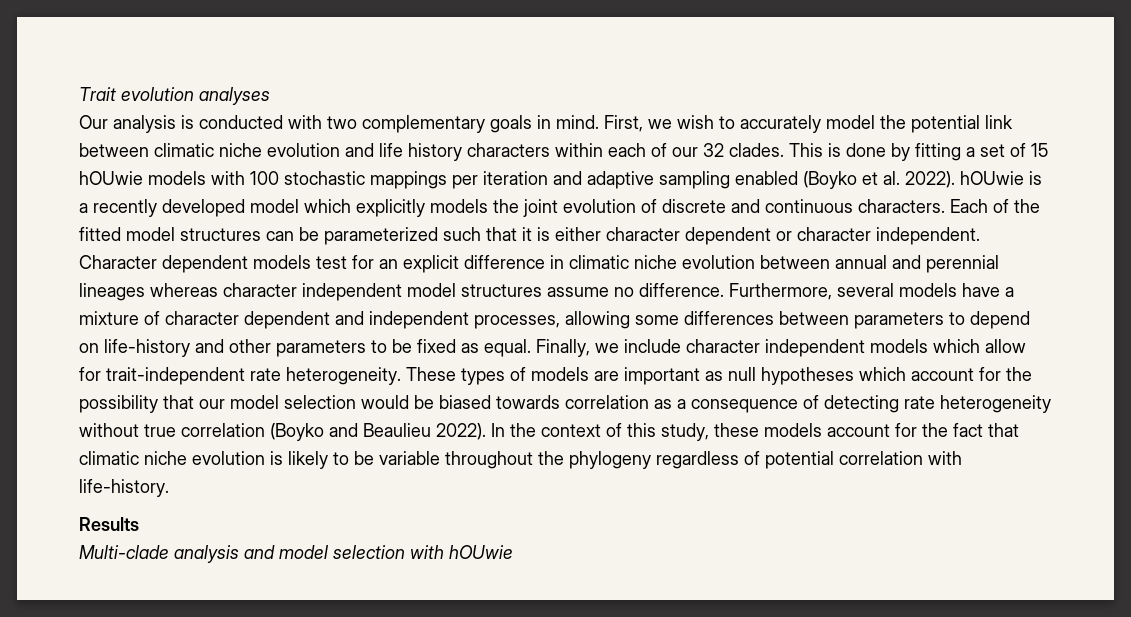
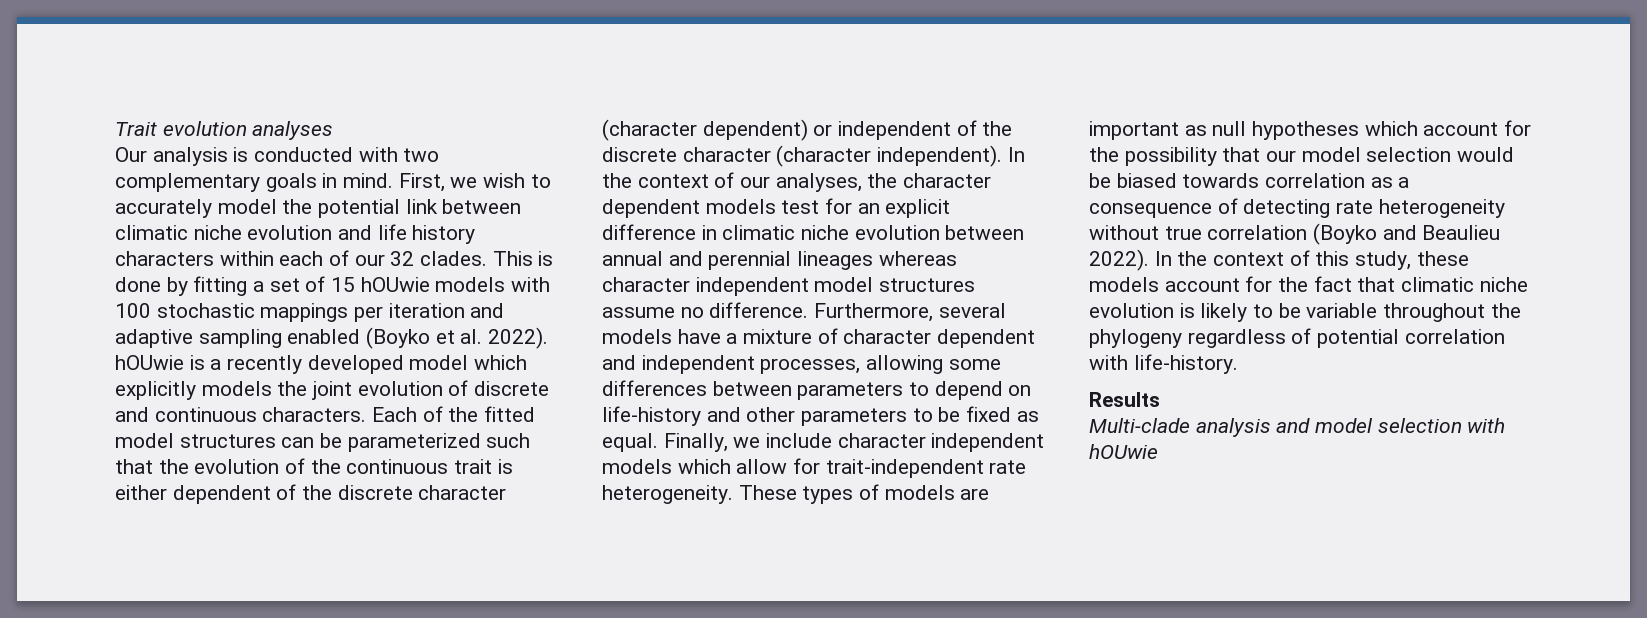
[522,227,980,245] [79,255,157,269] it is either character dependent or character independent. Character -> [158,458,513,474] [115,484,507,504] [602,119,1013,141] [602,145,1025,167] [602,172,992,192] the evolution of the continuous trait is either dependent of the discrete character (character dependent) or independent of the discrete character (character independent). In the context of our analyses, the character

